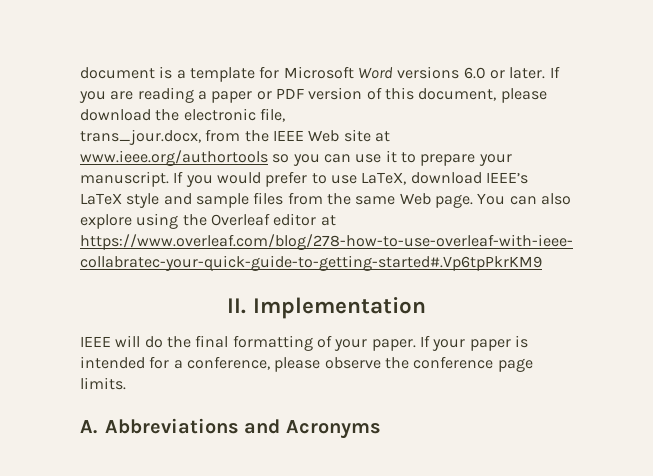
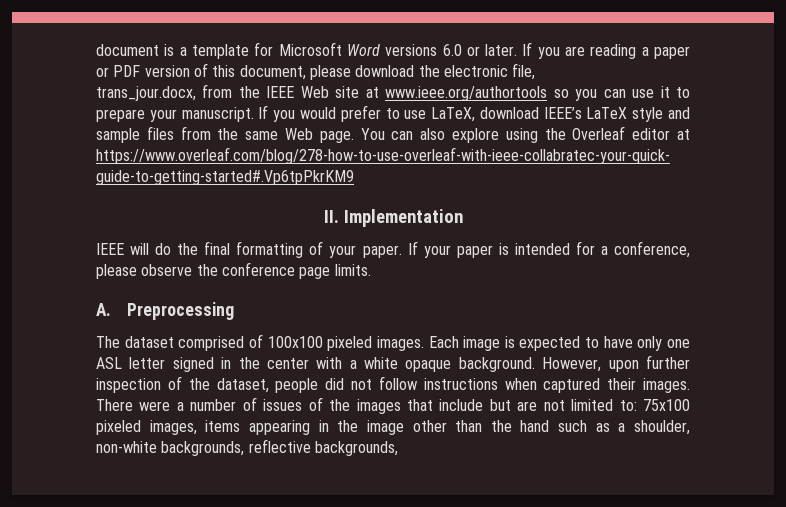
[105,418,381,439] Abbreviations and Acronyms -> [126,302,234,320] [96,334,690,351] [96,355,690,372] [96,376,690,393] [96,397,690,414] [96,420,690,435] [96,439,398,456] Preprocessing // The dataset comprised of 100x100 pixeled images. Each image is expected to have only one ASL letter signed in the center with a white opaque background. However, upon further inspection of the dataset, people did not follow instructions when captured their images. There were a number of issues of the images that include but are not limited to: 75x100 pixeled images, items appearing in the image other than the hand such as a shoulder, non-white backgrounds, reflective backgrounds,

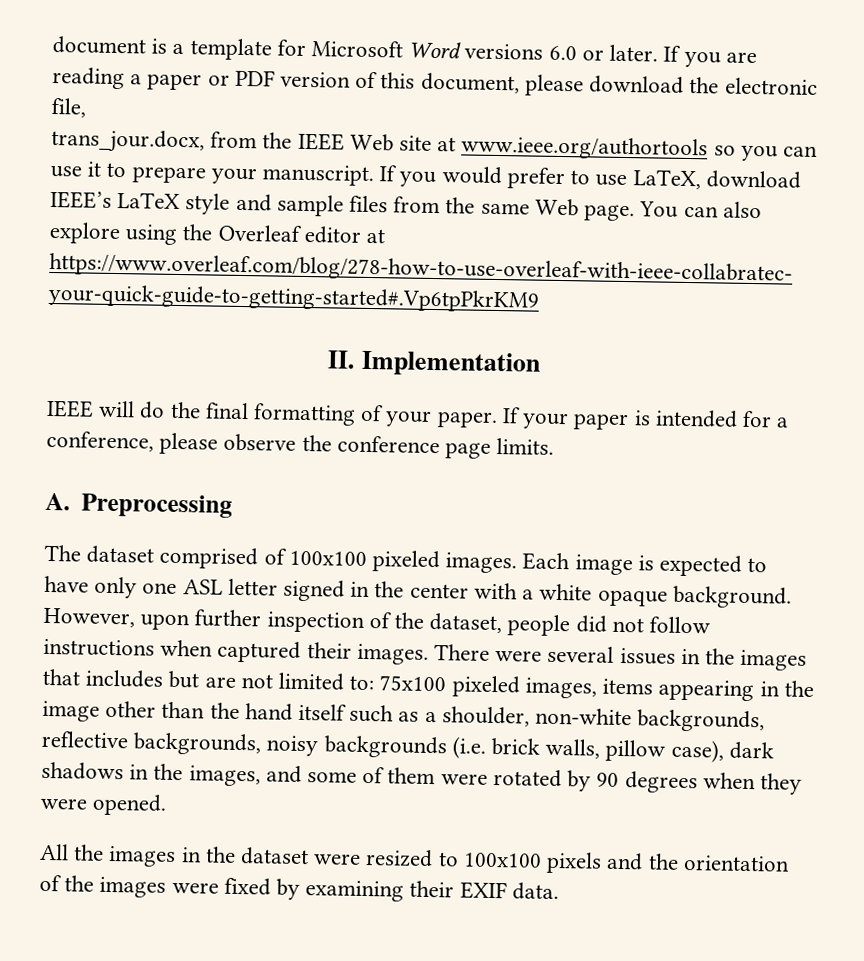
[176,397,323,411] a number of issues of -> [547,645,701,665] several issues in
[439,399,484,411] include -> [85,669,164,688] includes
(550, 426) none -> [298,703,348,721] itself
(398, 448) none -> [266,735,774,763] [41,761,802,795] [40,793,168,816] [39,843,790,874] [39,874,559,902] noisy backgrounds (i.e. brick walls, pillow case), dark shadows in the images, and some of them were rotated by 90 degrees when they were opened. // All the images in the dataset were resized to 100x100 pixels and the orientation of the images were fixed by examining their EXIF data.

